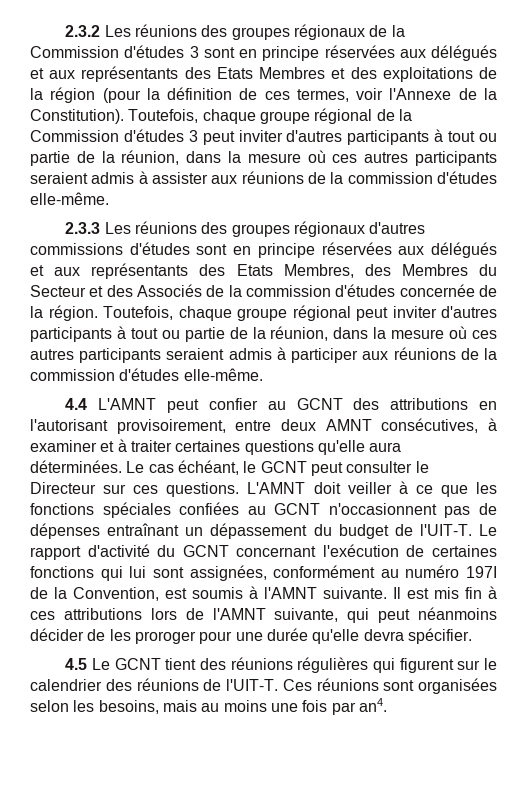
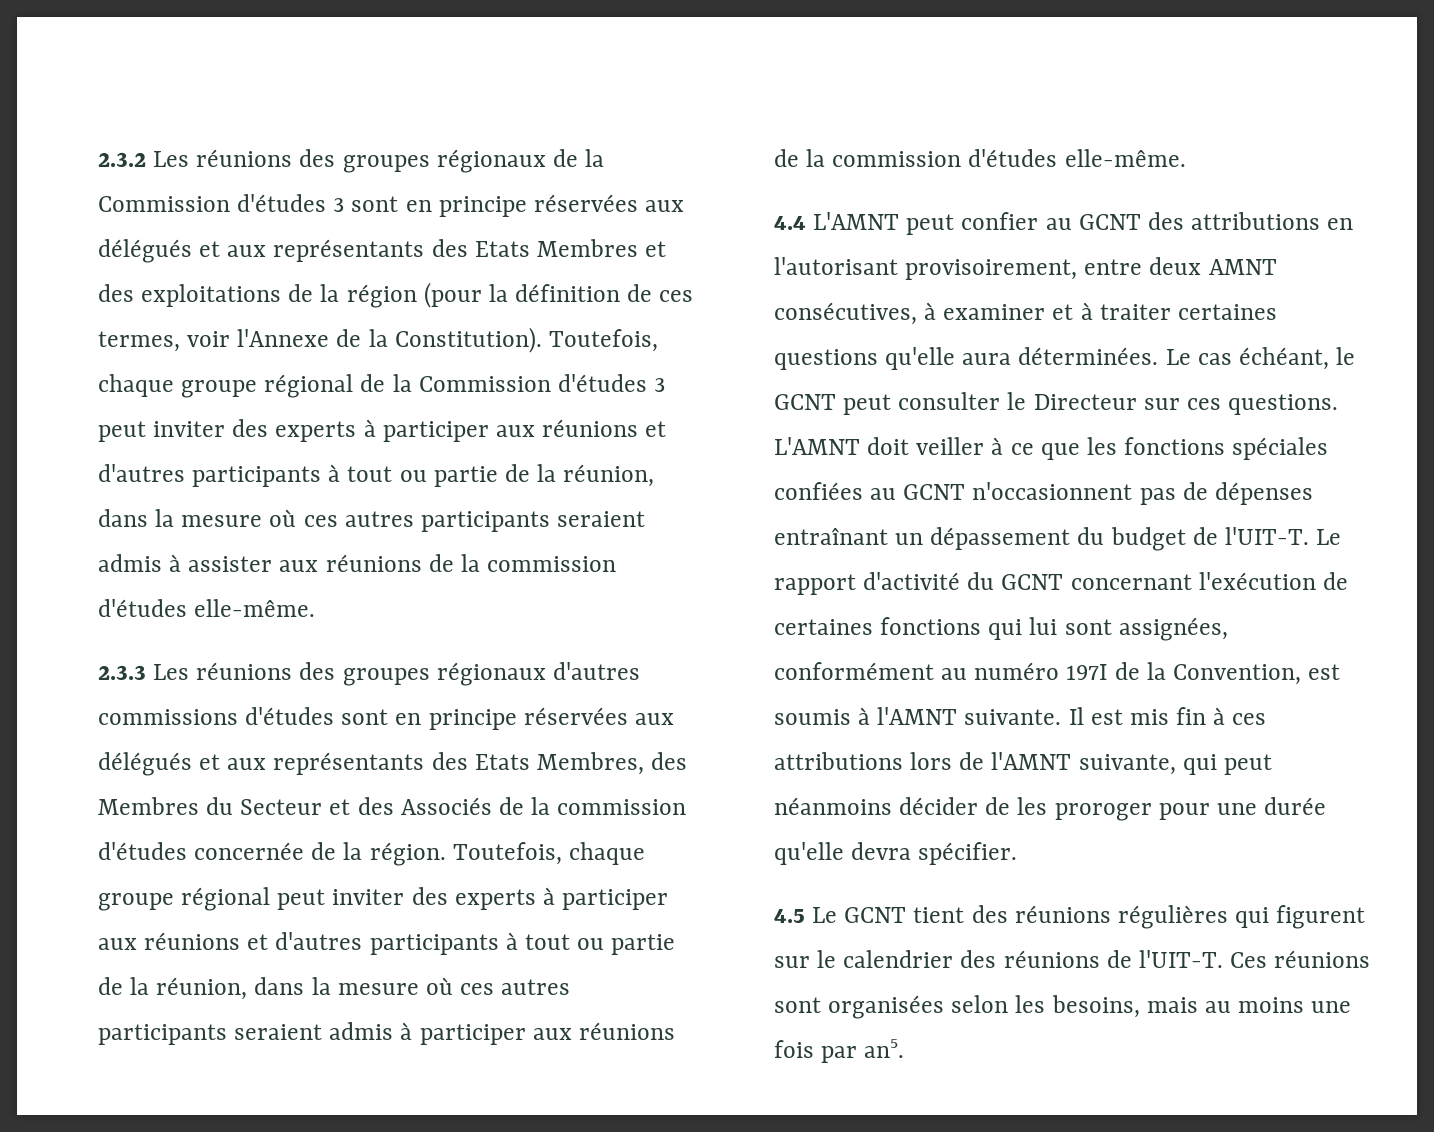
(283, 136) none -> [232,419,667,442] des experts à participer aux réunions et
(437, 312) none -> [411,887,669,910] [98,932,269,950] des experts à participer aux réunions et
[358,698,387,712] an4. -> [864,1039,905,1058] an5.

